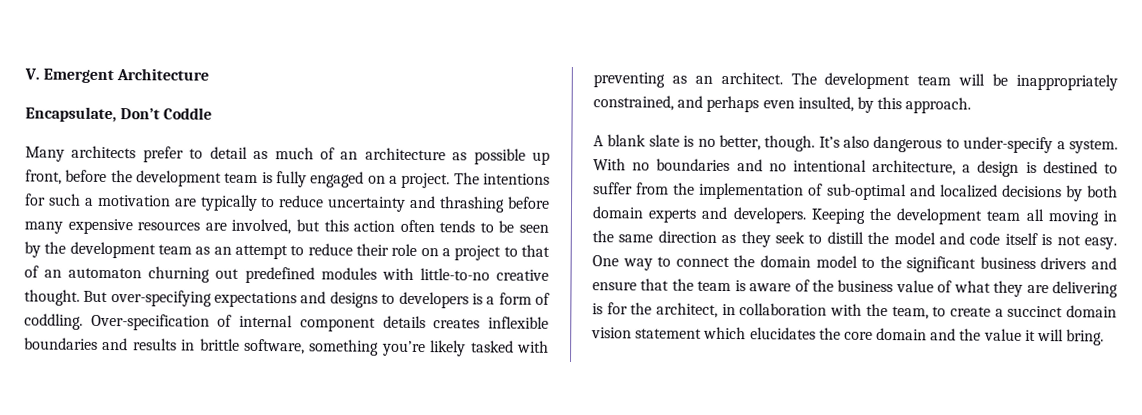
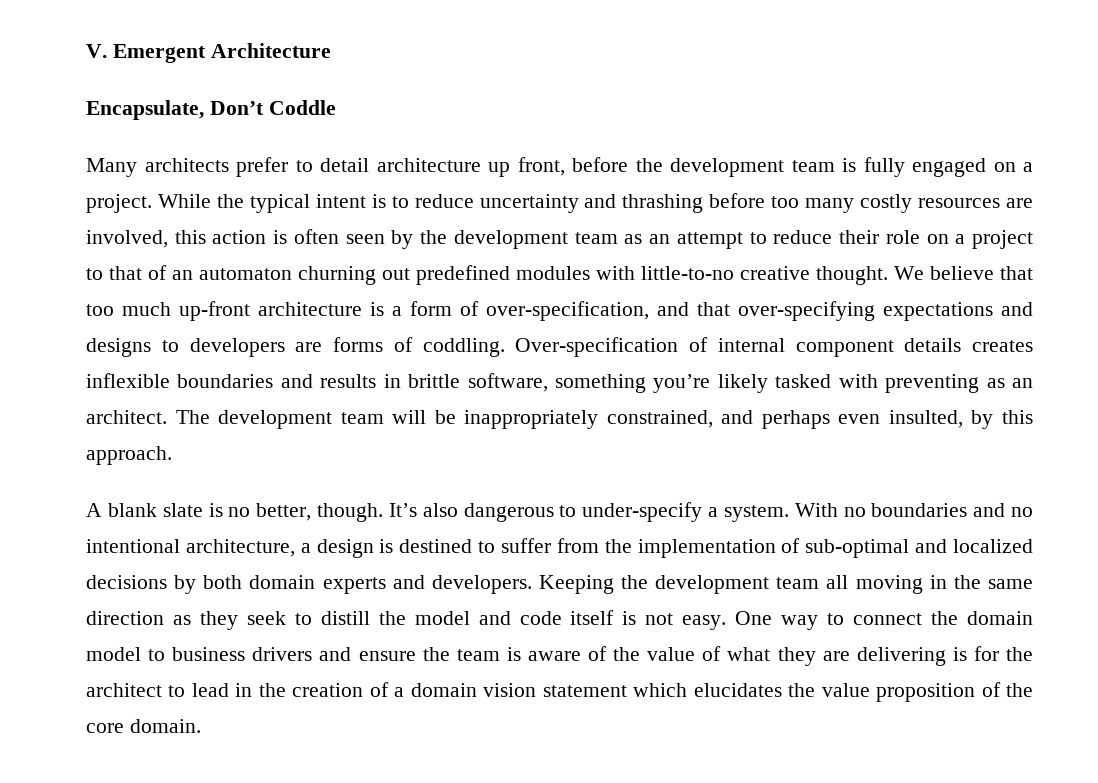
[253,147,526,165] as much of an architecture as possible -> [376,158,481,172] architecture
[453,172,550,185] [25,193,258,211] The intentions for such a motivation are typically -> [157,194,386,213] While the typical intent is
[24,218,133,235] many expensive -> [771,194,913,213] too many costly
[295,219,320,232] but -> (168, 239) none
[399,219,515,233] often tends to be -> [273,229,339,244] is often
[83,290,109,303] But -> [894,266,1033,280] [86,301,730,321] We believe that too much up-front architecture is a form of over-specification, and that
[471,292,532,305] is a form -> [295,337,383,352] are forms
[879,255,977,273] the significant -> (166, 655) none
[640,278,670,291] that -> (416, 656) none
[837,279,894,293] business -> (641, 654) none
[656,302,1064,320] architect, in collaboration with the team, to create a succinct -> [86,682,405,697] architect to lead in the creation of a
[843,327,1105,346] core domain and the value it will bring. -> [821,682,1033,702] [86,719,201,733] value proposition of the core domain.

